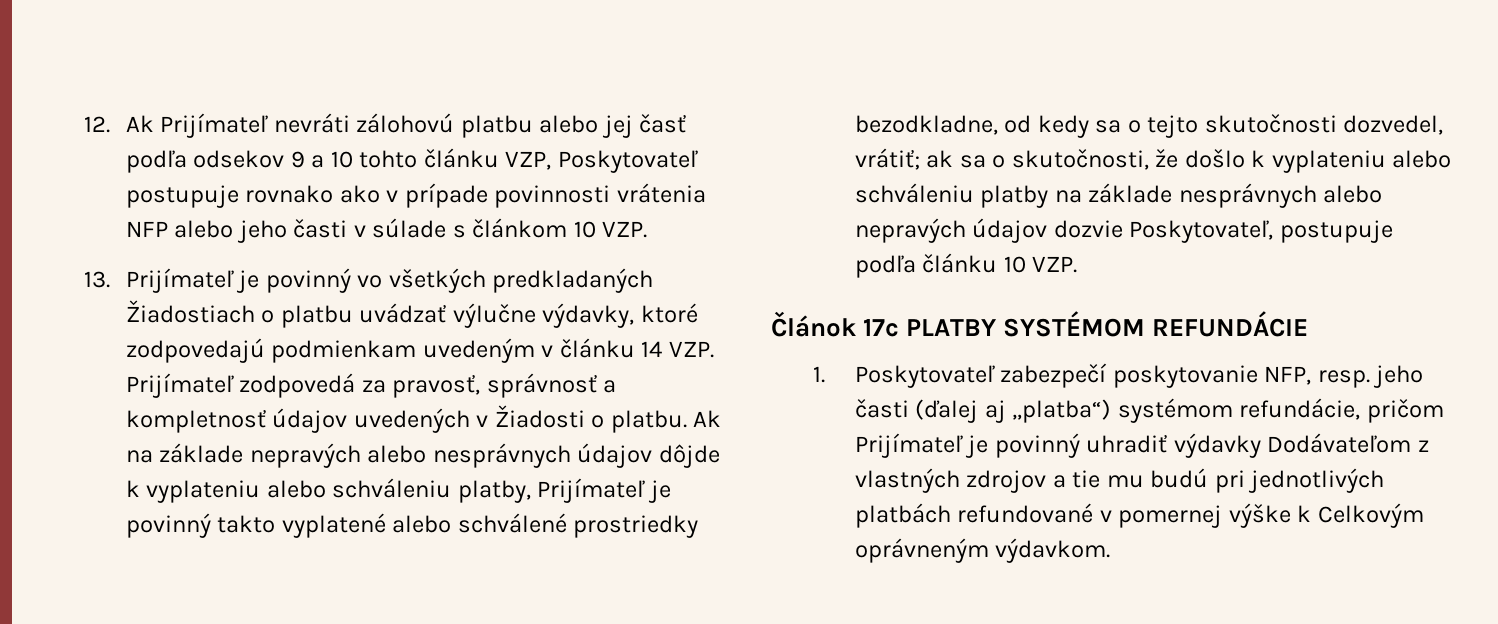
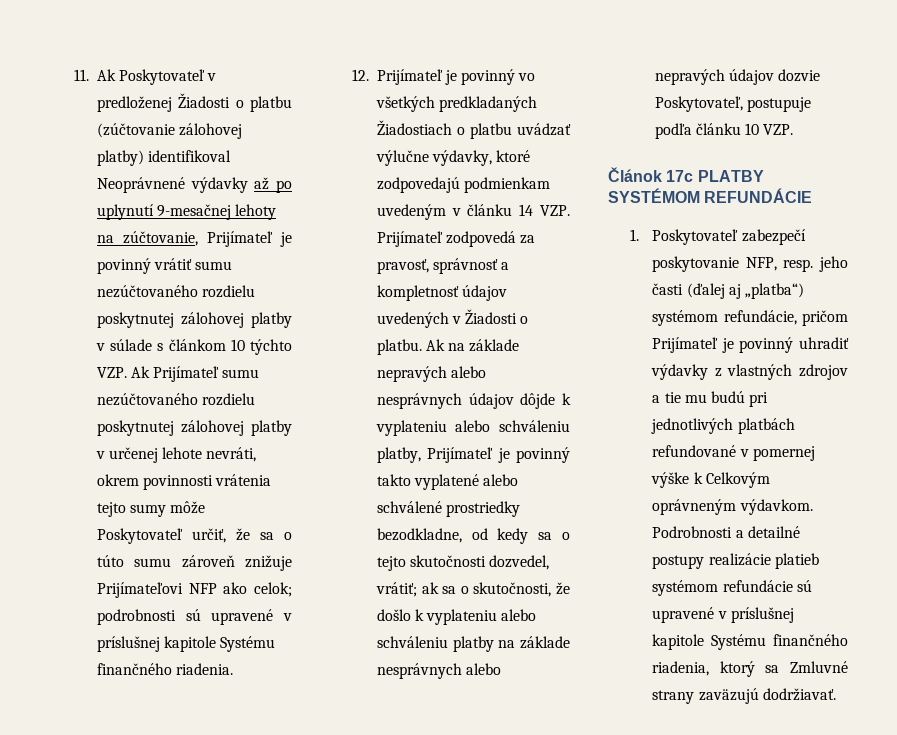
[83,113,687,138] [125,148,698,173] [125,183,706,208] [125,219,348,243] 12. Ak Prijímateľ nevráti zálohovú platbu alebo jej časť podľa odsekov 9 a 10 tohto článku VZP, Poskytovateľ postupuje rovnako ako v prípade povinnosti vrátenia NFP alebo jeho časti -> [74,69,217,85] [96,93,292,112] [96,123,243,139] [96,150,232,166] [96,177,292,193] [96,204,277,220] [96,231,292,247] [96,258,233,274] [96,285,256,298] [96,312,292,328] 11. Ak Poskytovateľ v predloženej Žiadosti o platbu (zúčtovanie zálohovej platby) identifikoval Neoprávnené výdavky až po uplynutí 9-mesačnej lehoty na zúčtovanie, Prijímateľ je povinný vrátiť sumu nezúčtovaného rozdielu poskytnutej zálohovej platby
[602,221,648,238] [83,271,110,288] VZP. // 13. -> [250,339,292,355] [96,366,260,382] [96,393,256,406] [96,420,292,436] [95,447,257,463] [96,474,272,490] [96,501,206,517] [96,528,292,544] [96,555,292,571] [96,582,292,598] [96,609,292,625] [96,636,276,652] [96,663,234,675] [352,69,370,81] týchto VZP. Ak Prijímateľ sumu nezúčtovaného rozdielu poskytnutej zálohovej platby v určenej lehote nevráti, okrem povinnosti vrátenia tejto sumy môže Poskytovateľ určiť, že sa o túto sumu zároveň znižuje Prijímateľovi NFP ako celok; podrobnosti sú upravené v príslušnej kapitole Systému finančného riadenia. // 12.
[1267,433,1412,453] Dodávateľom -> (709, 372) none
(1111, 550) none -> [652,526,800,538] [652,553,819,569] [652,580,812,596] [652,607,794,623] [652,634,848,650] [652,661,848,677] [652,688,836,704] Podrobnosti a detailné postupy realizácie platieb systémom refundácie sú upravené v príslušnej kapitole Systému finančného riadenia, ktorý sa Zmluvné strany zaväzujú dodržiavať.

